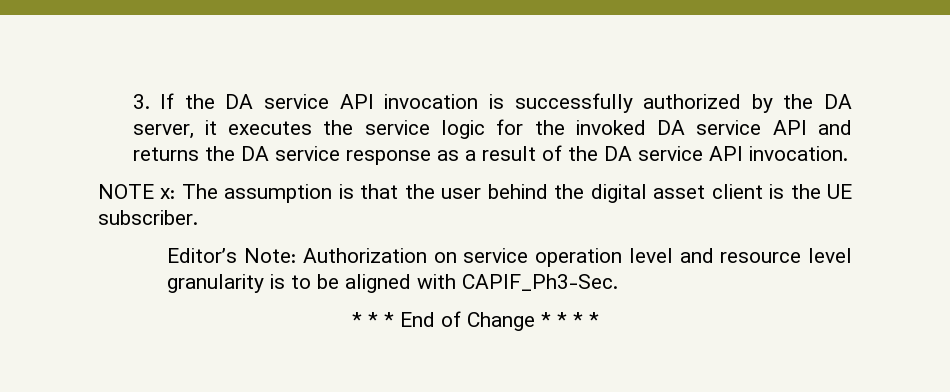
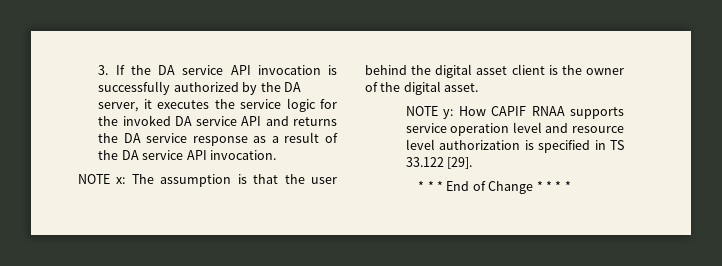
[827,184,852,199] [98,210,198,225] [167,248,457,263] UE subscriber. // Editor’s Note: Authorization on -> [586,68,624,75] [365,81,479,95] [405,106,624,119] owner of the digital asset. // NOTE y: How CAPIF RNAA supports
[167,274,619,293] granularity is to be aligned with CAPIF_Ph3-Sec. -> [439,140,624,153] [405,157,473,169] authorization is specified in TS 33.122 [29].

